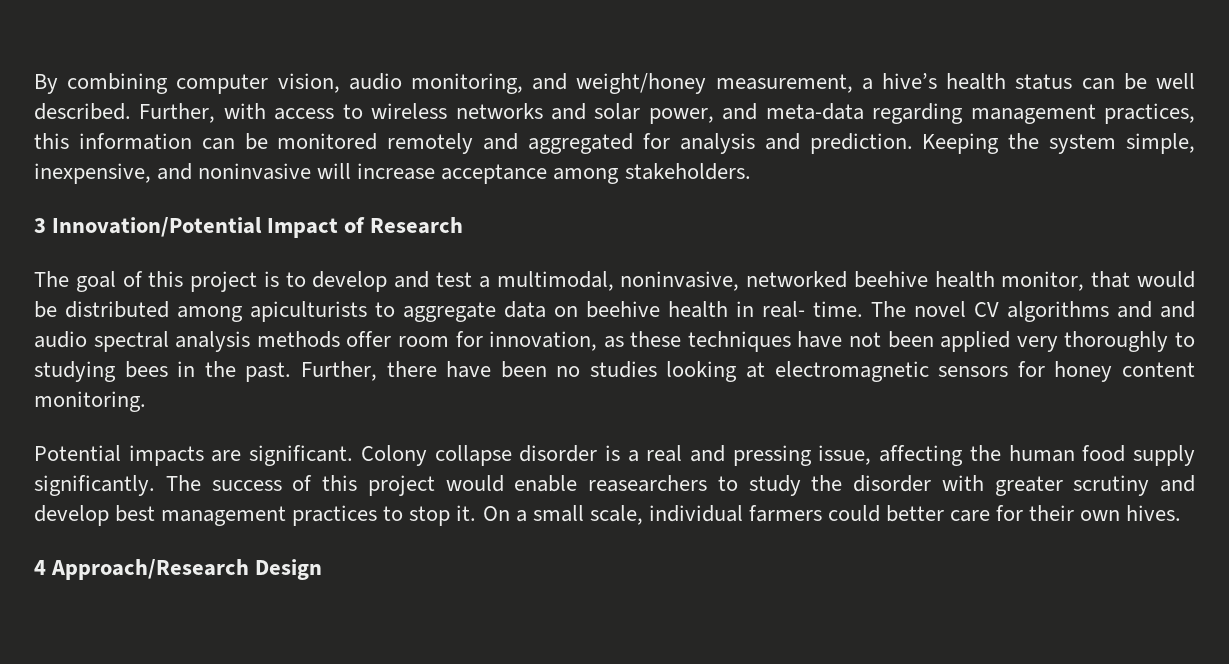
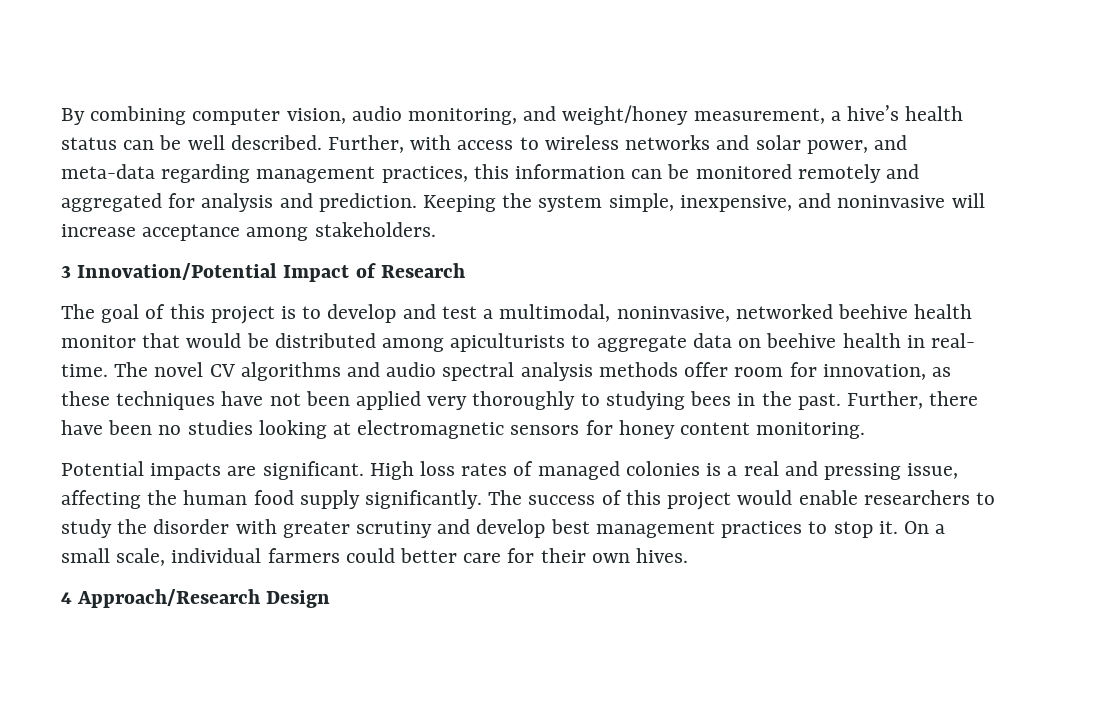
[1001,271,1085,291] monitor, -> [61,335,136,348] monitor
[1160,301,1195,318] and -> (381, 369) none
[360,445,598,466] Colony collapse disorder -> [369,461,700,480] High loss rates of managed colonies
[588,475,707,492] reasearchers -> [863,490,970,505] researchers

